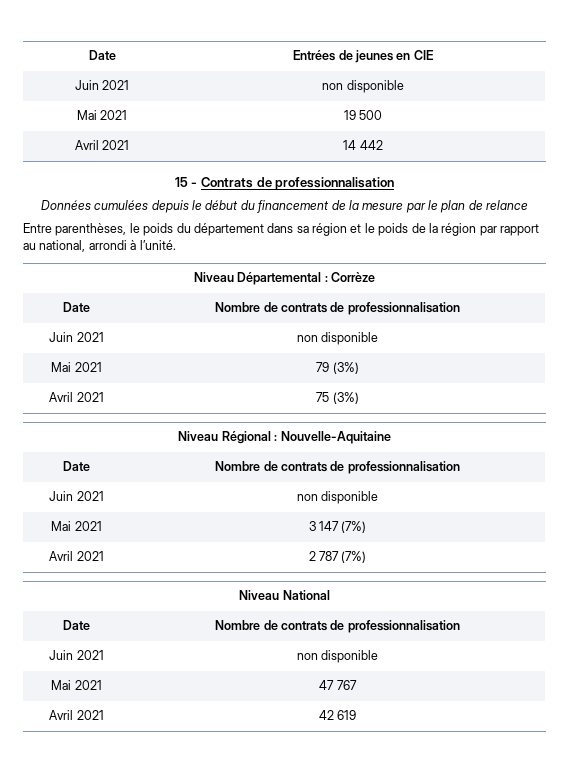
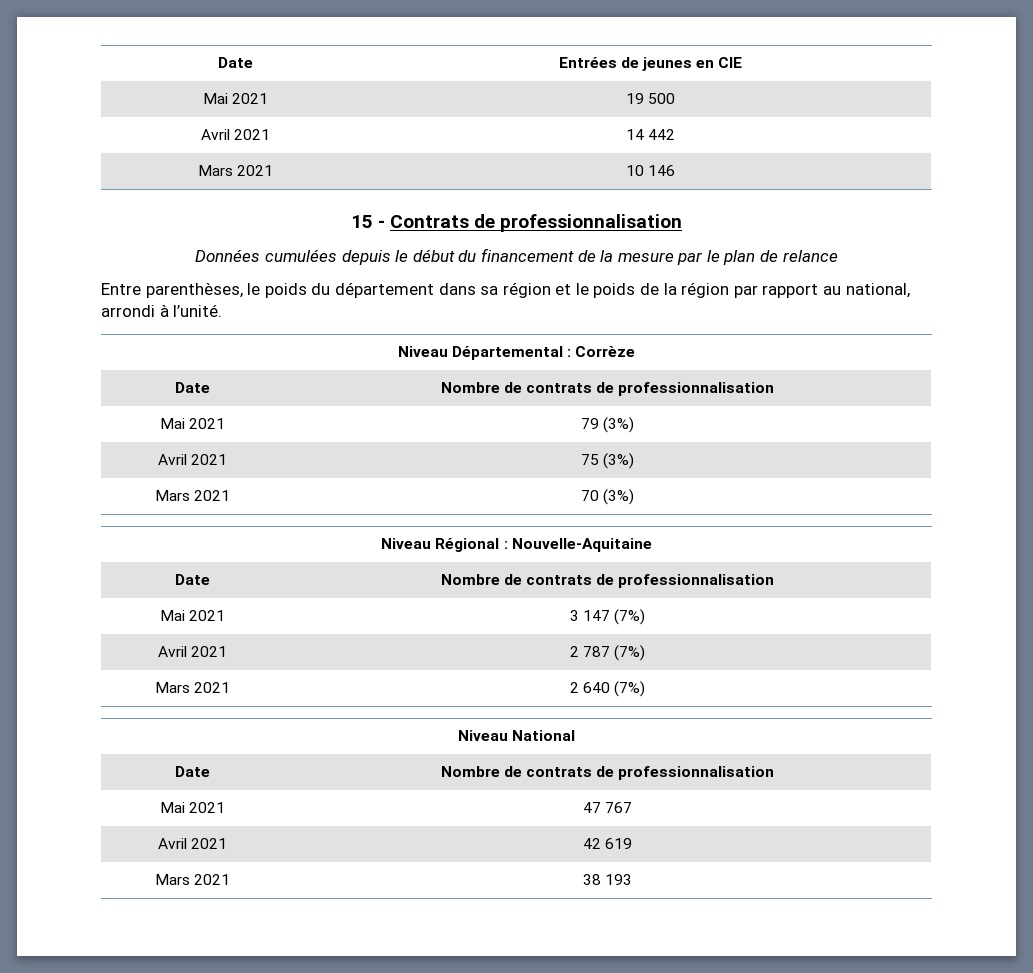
[74,80,130,90] [322,80,404,93] // Juin 2021 | non disponible -> (743, 62) none
(383, 145) none -> [197,165,274,176] [625,165,676,176] // Mars 2021 | 10 146
[49,332,104,342] [296,332,379,345] // Juin 2021 | non disponible -> (775, 389) none
(359, 398) none -> [154,490,231,501] [580,489,635,505] // Mars 2021 | 70 (3%)
[49,491,104,501] [296,491,379,504] // Juin 2021 | non disponible -> (775, 581) none
(367, 557) none -> [154,682,231,693] [569,681,646,697] // Mars 2021 | 2 640 (7%)
[49,650,104,660] [296,650,379,663] // Juin 2021 | non disponible -> (775, 773) none
(357, 715) none -> [154,874,231,885] [582,874,633,885] // Mars 2021 | 38 193

